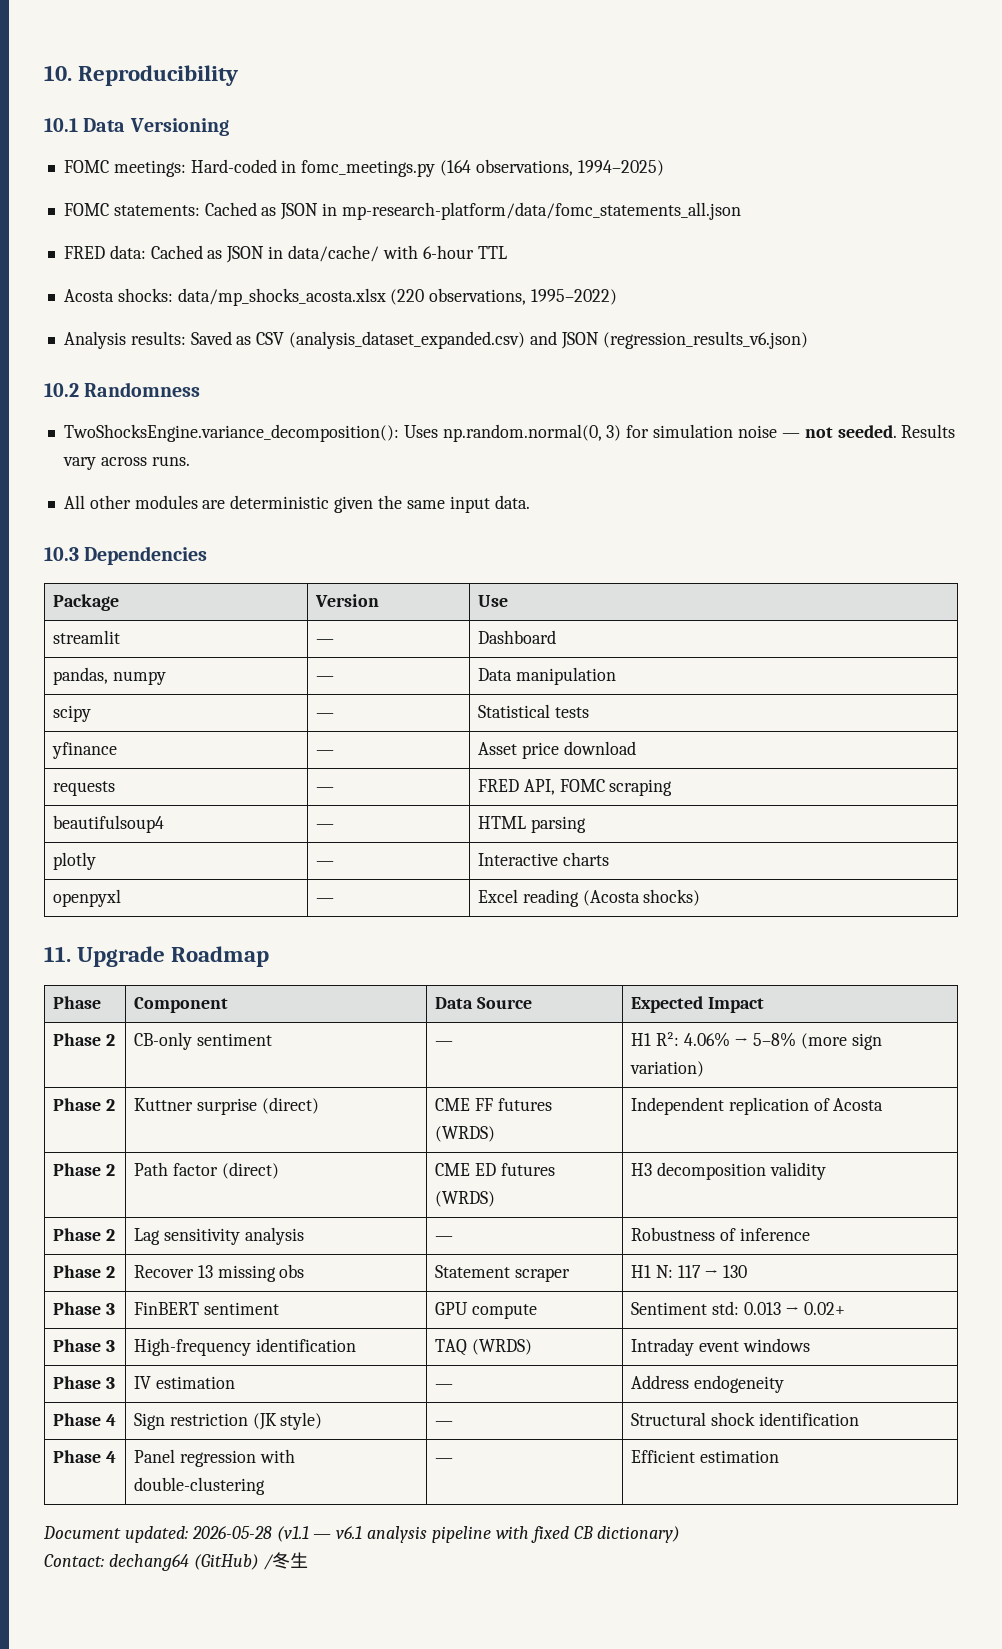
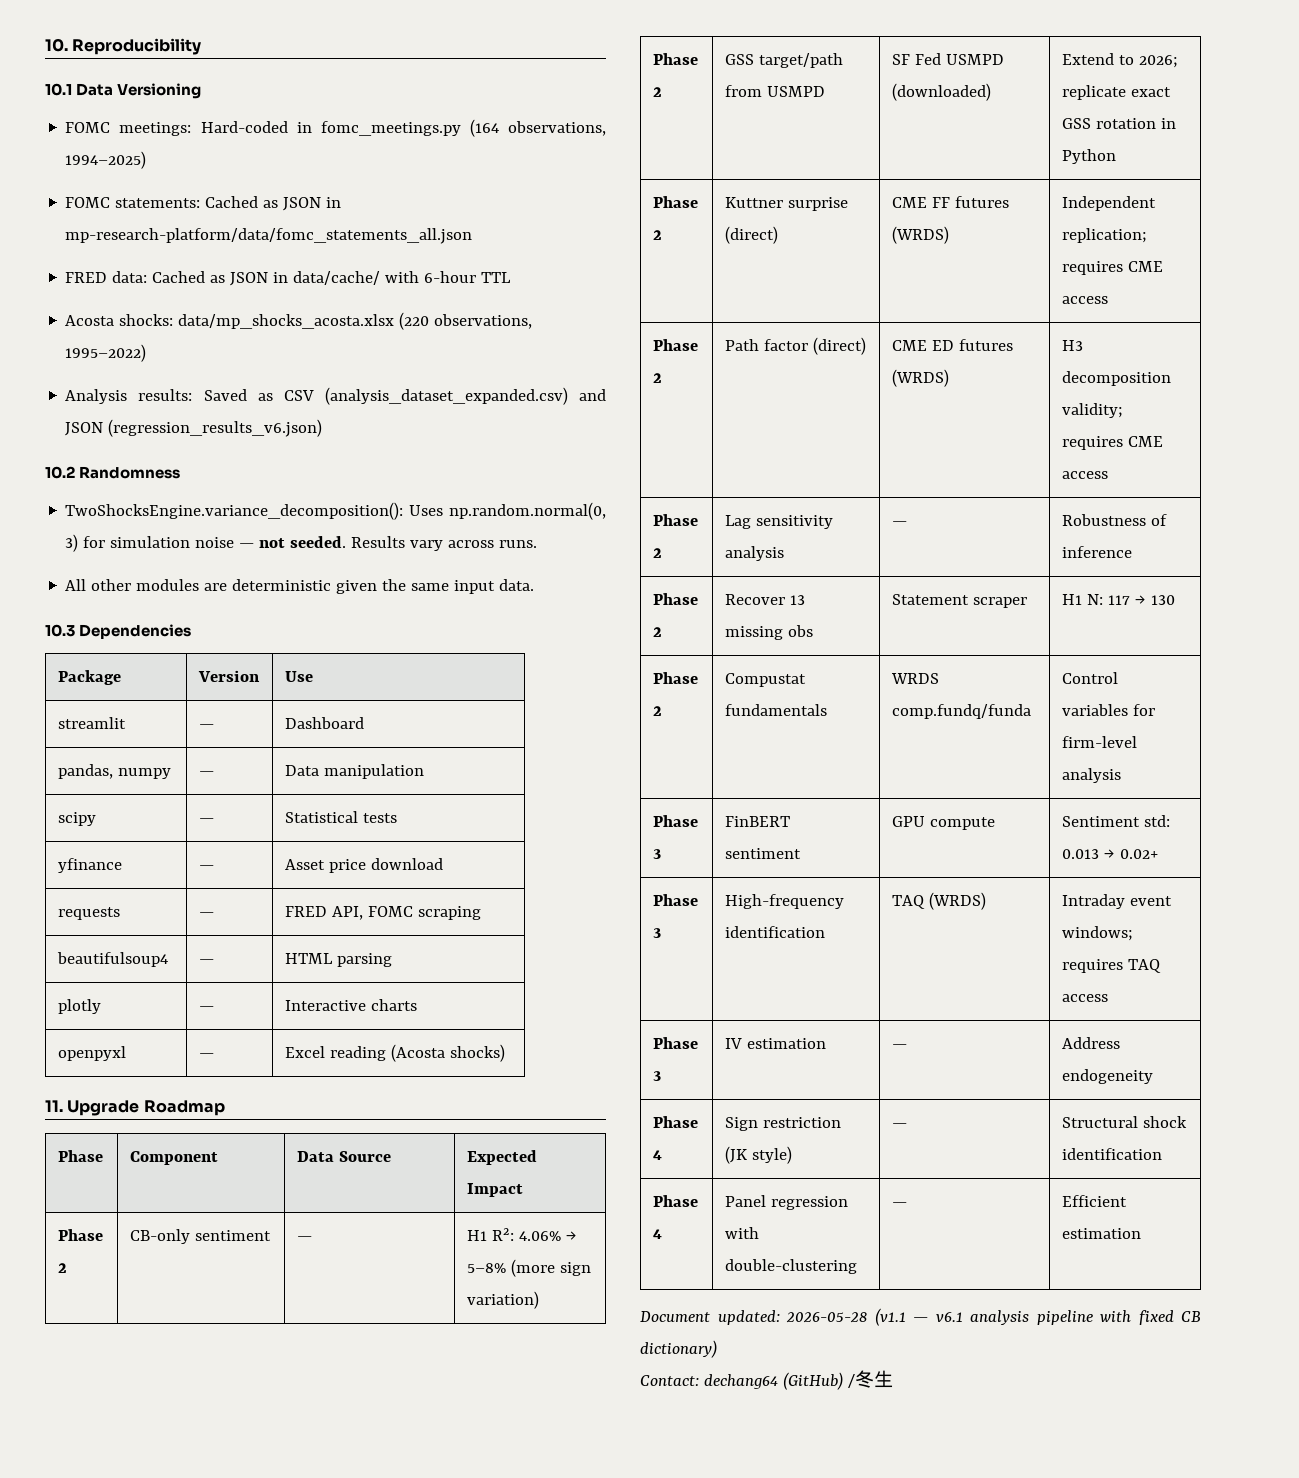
(704, 1069) none -> [652,53,698,65] [652,87,662,97] [724,53,843,68] [724,85,825,97] [891,53,1004,65] [891,83,991,101] [1061,53,1178,68] [1061,85,1171,100] [1061,118,1176,129] [1061,149,1116,164] // Phase 2 | GSS target/path from USMPD | SF Fed USMPD (downloaded) | Extend to 2026; replicate exact GSS rotation in Python
[728,1097,884,1115] replication of Acosta -> [1061,228,1147,243] [1061,261,1163,275] [1061,296,1108,304] replication; requires CME access
[769,1162,826,1180] validity -> [1061,403,1123,418] [1061,436,1163,450] [1061,471,1108,479] validity; requires CME access
(748, 1271) none -> [652,672,698,684] [652,706,662,716] [724,673,806,687] [724,704,827,716] [890,673,939,684] [891,704,1031,719] [1061,672,1118,684] [1061,704,1155,716] [1061,736,1137,748] [1061,768,1121,783] // Phase 2 | Compustat fundamentals | WRDS comp.fundq/funda | Control variables for firm-level analysis
[742,1338,810,1352] windows -> [1061,926,1133,941] [1061,959,1161,973] [1061,994,1108,1002] windows; requires TAQ access

